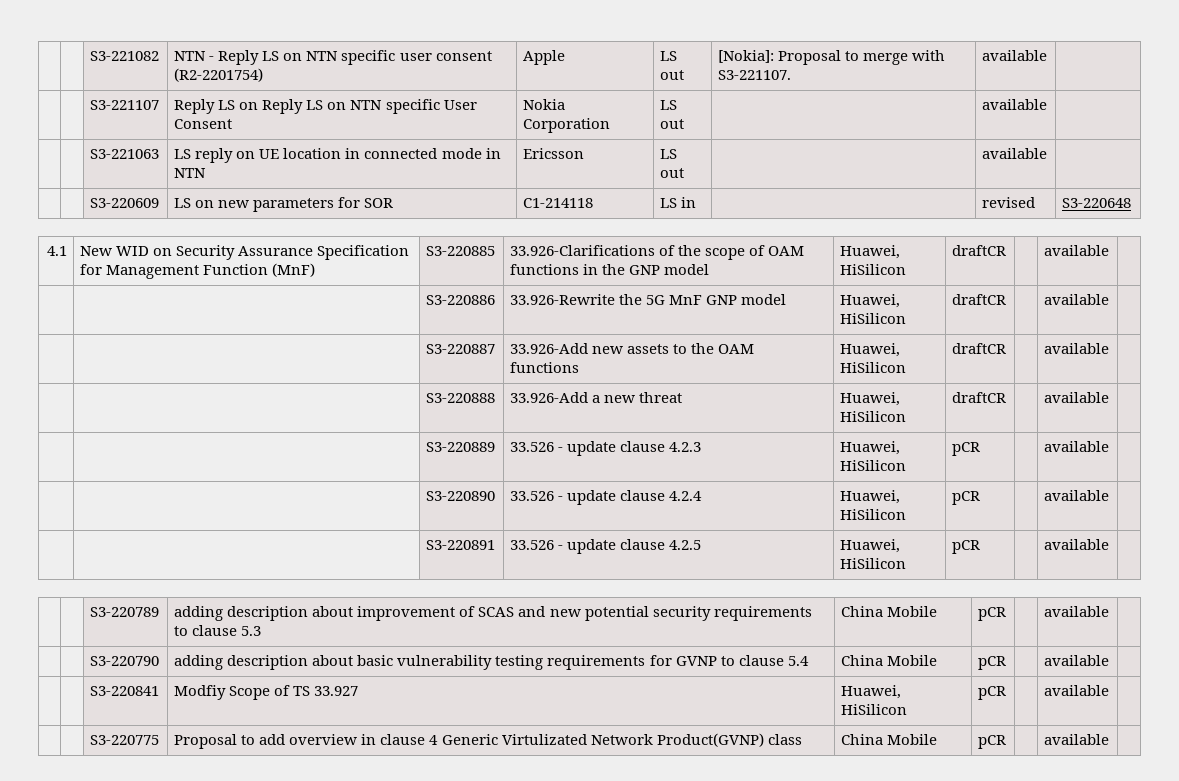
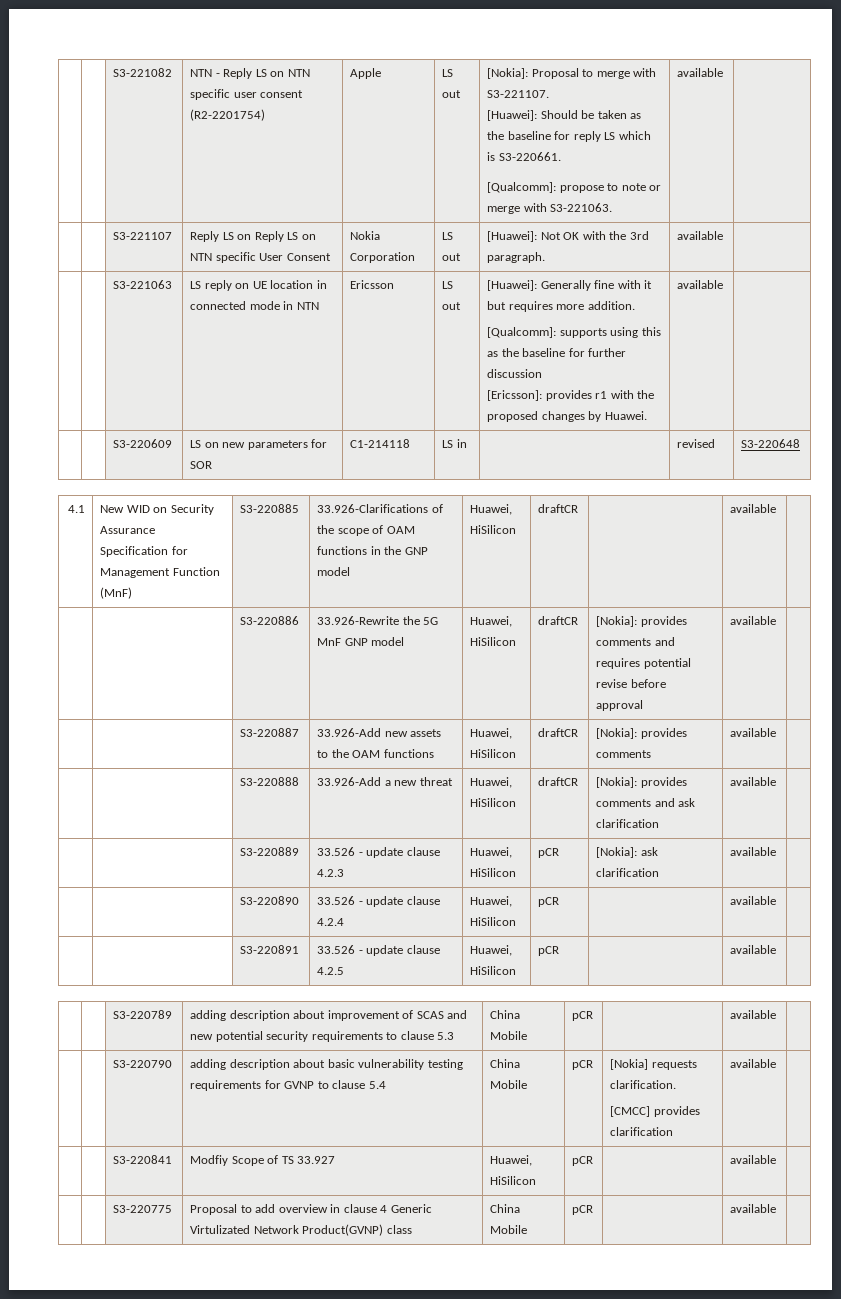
(792, 75) none -> [487,110,642,121] [487,131,651,142] [487,152,561,161] [487,182,662,193] [487,203,613,214] // [Huawei]: Should be taken as the baseline for reply LS which is S3-220661. // [Qualcomm]: propose to note or merge with S3-221063.
(685, 124) none -> [487,231,649,242] [487,252,546,263] [Huawei]: Not OK with the 3rd paragraph.
(685, 173) none -> [487,280,653,291] [487,301,635,312] [487,327,661,338] [487,348,627,357] [487,369,543,378] [487,390,655,401] [487,411,647,422] [Huawei]: Generally fine with it but requires more addition. // [Qualcomm]: supports using this as the baseline for further discussion // [Ericsson]: provides r1 with the proposed changes by Huawei.
(1007, 299) none -> [596,616,687,627] [596,637,675,646] [596,658,691,669] [596,679,666,688] [596,700,644,711] [Nokia]: provides comments and requires potential revise before approval
(1007, 348) none -> [596,728,687,739] [596,750,652,758] [Nokia]: provides comments
(1007, 397) none -> [596,777,687,788] [596,798,696,807] [596,819,660,828] [Nokia]: provides comments and ask clarification
(981, 449) none -> [596,847,658,858] [596,868,660,877] [Nokia]: ask clarification
(1007, 663) none -> [610,1059,697,1070] [610,1080,677,1089] [610,1106,700,1117] [610,1127,674,1136] [Nokia] requests clarification. // [CMCC] provides clarification

